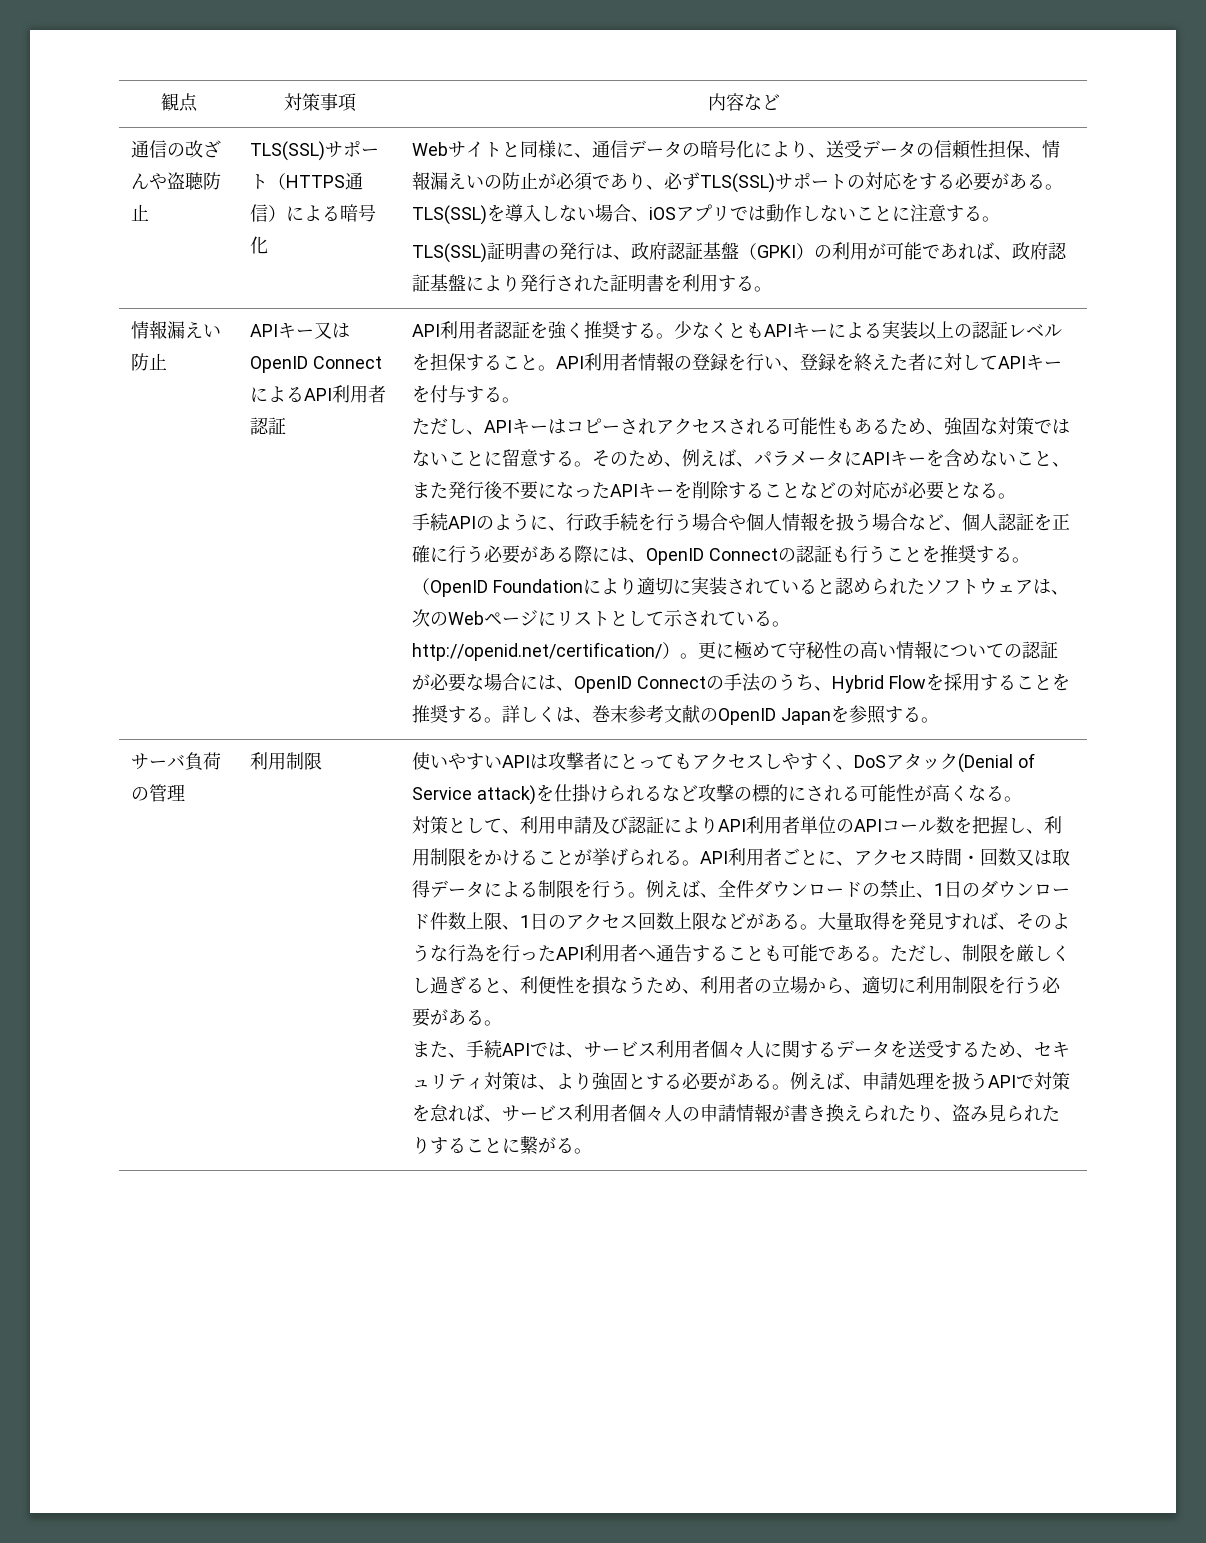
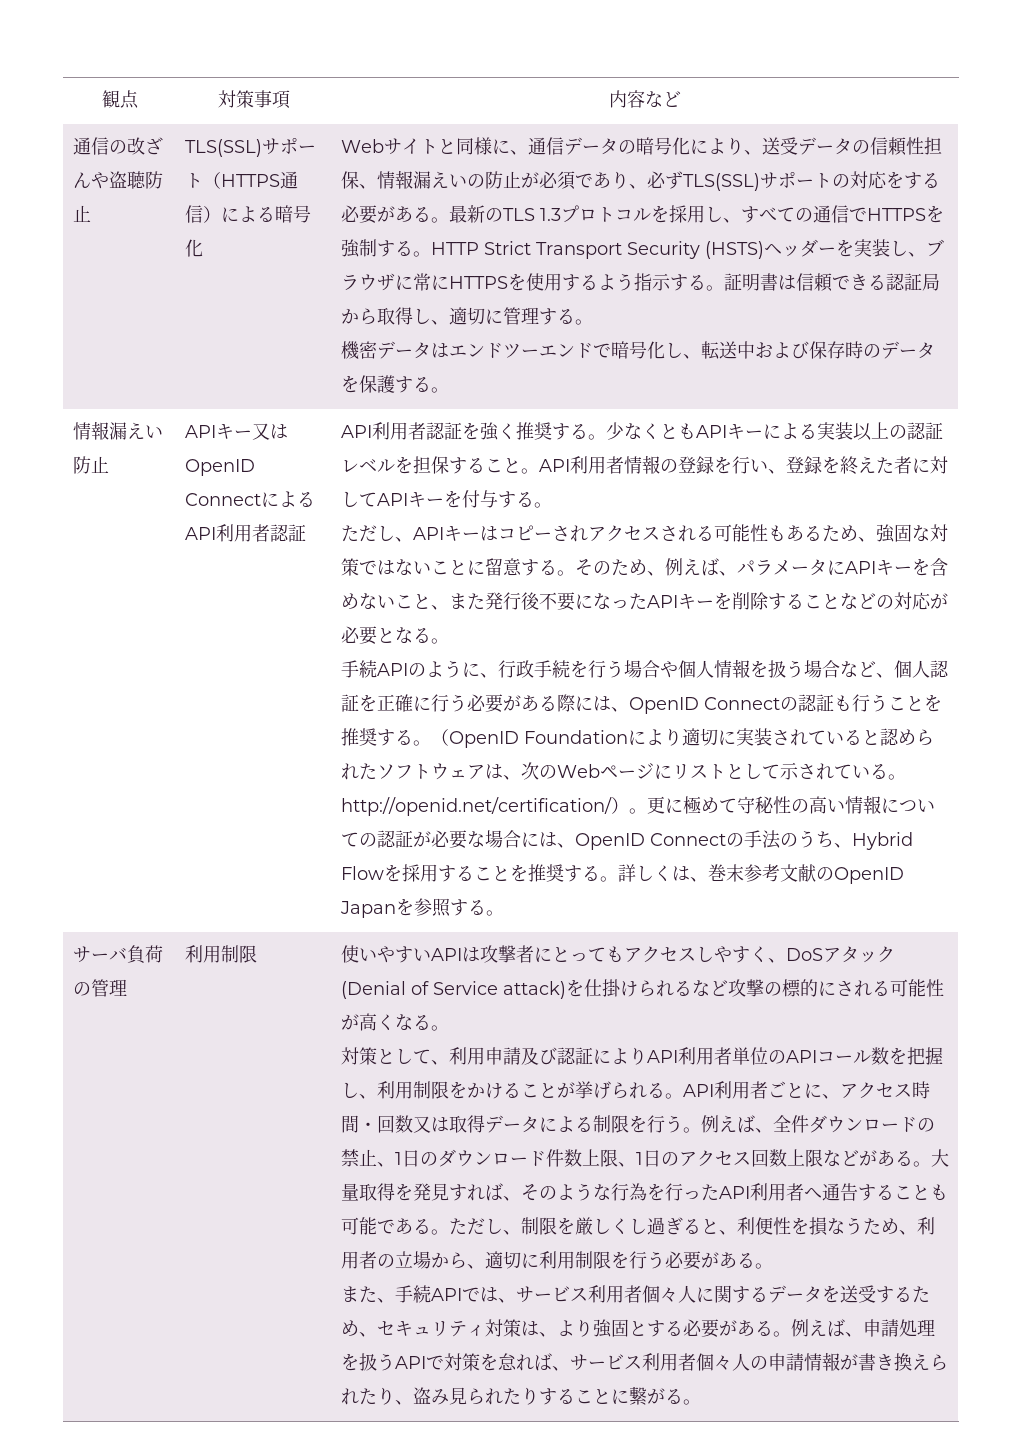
[412,204,1001,225] [412,242,1068,263] [412,274,719,292] TLS(SSL)を導入しない場合、iOSアプリでは動作しないことに注意する。 // TLS(SSL)証明書の発行は、政府認証基盤（GPKI）の利用が可能であれば、政府認証基盤により発行された証明書を利用 -> [448,205,944,223] [340,239,944,259] [340,273,940,292] [340,307,593,325] [340,341,935,360] [340,375,395,393] 最新のTLS 1.3プロトコルを採用し、すべての通信でHTTPSを強制する。HTTP Strict Transport Security (HSTS)ヘッダーを実装し、ブラウザに常にHTTPSを使用するよう指示する。証明書は信頼できる認証局から取得し、適切に管理する。 // 機密データはエンドツーエンドで暗号化し、転送中および保存時のデータを保護

